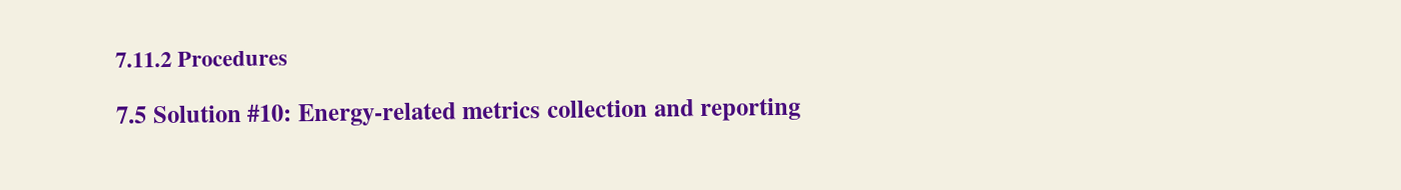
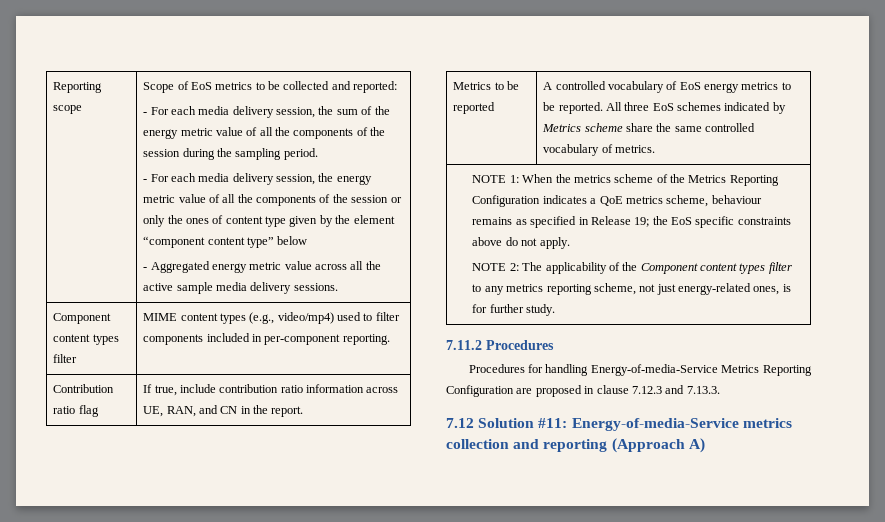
[115,50,289,68] [116,102,457,127] 7.11.2 Procedures // 7.5 Solution #10: Energy-related -> [53,82,103,93] [53,105,83,114] [143,81,398,93] [143,106,390,118] [143,127,386,139] [143,148,318,160] [143,173,372,185] [143,194,402,206] [143,215,395,227] [143,236,308,248] [143,261,381,273] [143,282,338,294] [53,313,112,324] [53,334,119,345] [53,354,78,363] [143,312,400,324] [143,333,390,345] [53,384,115,393] [53,405,99,417] [143,384,399,396] [143,405,304,417] [453,81,519,90] [453,102,496,114] [543,81,791,93] [543,102,786,114] [542,123,756,132] [543,144,655,156] [472,174,779,186] [472,195,762,207] [472,216,791,228] [472,237,570,249] [472,262,792,274] [472,283,791,295] [472,304,556,316] [446,340,554,350] [468,364,812,376] [446,385,720,397] [446,418,739,431] Reporting scope | Scope of EoS metrics to be collected and reported: // - For each media delivery session, the sum of the energy metric value of all the components of the session during the sampling period. // - For each media delivery session, the energy metric value of all the components of the session or only the ones of content type given by the element “component content type” below // - Aggregated energy metric value across all the active sample media delivery sessions. // Component content types filter | MIME content types (e.g., video/mp4) used to filter components included in per‑component reporting. // Contribution ratio flag | If true, include contribution ratio information across UE, RAN, and CN in the report. // Metrics to be reported | A controlled vocabulary of EoS energy metrics to be reported. All three EoS schemes indicated by Metrics scheme share the same controlled vocabulary of metrics. // NOTE 1: When the metrics scheme of the Metrics Reporting Configuration indicates a QoE metrics scheme, behaviour remains as specified in Release 19; the EoS specific constraints above do not apply. // NOTE 2: The applicability of the Component content types filter to any metrics reporting scheme, not just energy-related ones, is for further study. // 7.11.2 Procedures // Procedures for handling Energy-of-media-Service Metrics Reporting Configuration are proposed in clause 7.12.3 and 7.13.3. // 7.12 Solution #11: Energy-of-media-Service
(802, 109) none -> [611,438,705,453] (Approach A)

